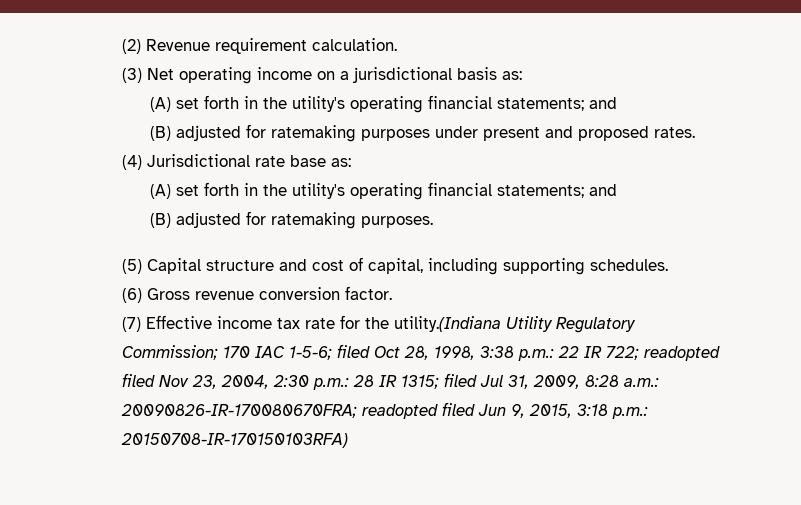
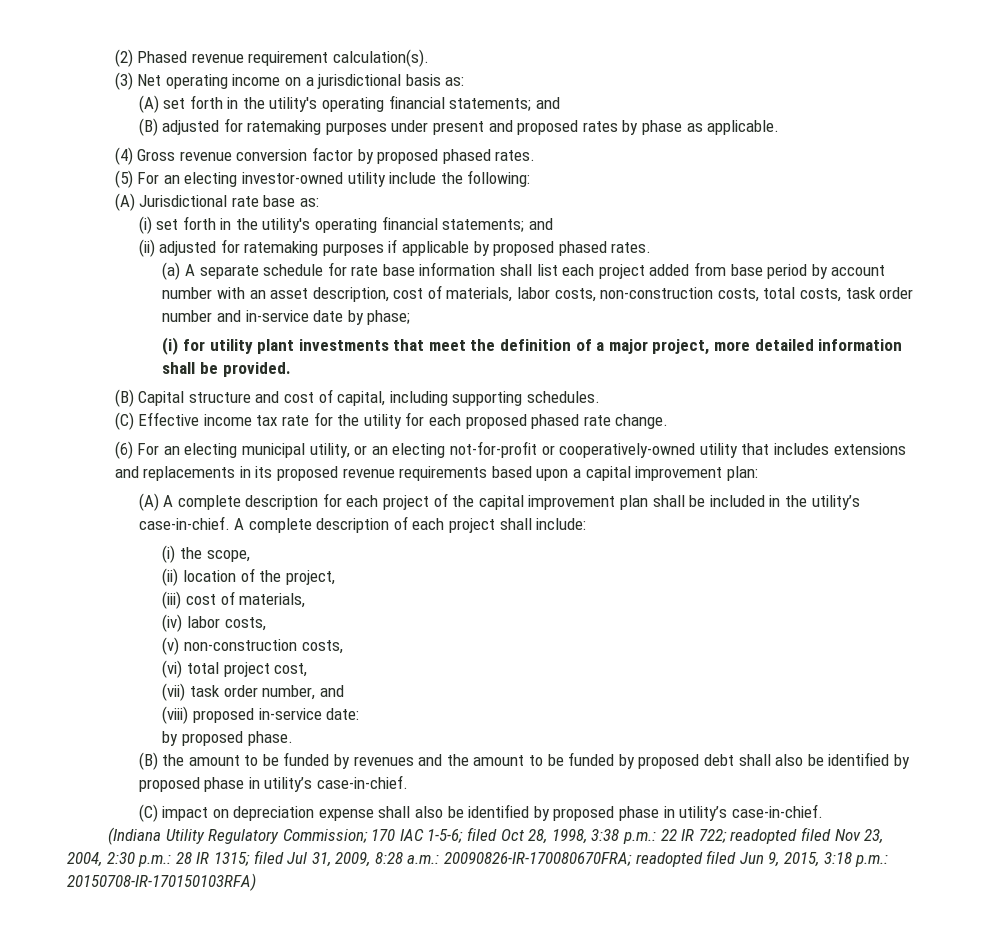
[146,38,398,54] Revenue requirement calculation. -> [137,49,430,67] Phased revenue requirement calculation(s).
[653,127,695,138] [122,155,143,170] rates. // (4) -> [582,120,780,135] [114,147,536,165] [114,170,531,188] [114,193,135,211] rates by phase as applicable. // (4) Gross revenue conversion factor by proposed phased rates. // (5) For an electing investor-owned utility include the following: // (A)
[149,182,617,200] [149,211,433,229] [122,259,143,274] (A) set forth in the utility's operating financial statements; and // (B) adjusted for ratemaking purposes. // (5) -> [138,216,553,234] [138,239,652,257] [162,262,886,280] [162,285,914,302] [162,310,411,325] [162,337,903,355] [162,362,291,377] [114,389,134,407] (i) set forth in the utility's operating financial statements; and // (ii) adjusted for ratemaking purposes if applicable by proposed phased rates. // (a) A separate schedule for rate base information shall list each project added from base period by account number with an asset description, cost of materials, labor costs, non-construction costs, total costs, task order number and in-service date by phase; // (i) for utility plant investments that meet the definition of a major project, more detailed information shall be provided. // (B)
[122,286,393,303] [122,317,142,332] (6) Gross revenue conversion factor. // (7) -> [114,412,134,430] (C)
[394,316,502,332] utility.(Indiana -> [363,412,669,429] [114,441,906,459] [114,466,758,481] [138,493,860,511] [138,516,587,533] [162,545,250,563] [162,568,335,586] [162,591,306,609] [162,614,266,632] [162,637,343,655] [162,660,308,678] [162,683,344,701] [162,706,360,724] [162,731,293,746] [138,752,910,770] [138,775,408,792] [138,804,823,822] [107,827,161,845] utility for each proposed phased rate change. // (6) For an electing municipal utility, or an electing not-for-profit or cooperatively-owned utility that includes extensions and replacements in its proposed revenue requirements based upon a capital improvement plan: // (A) A complete description for each project of the capital improvement plan shall be included in the utility’s case-in-chief. A complete description of each project shall include: // (i) the scope, // (ii) location of the project, // (iii) cost of materials, // (iv) labor costs, // (v) non-construction costs, // (vi) total project cost, // (vii) task order number, and // (viii) proposed in-service date: // by proposed phase. // (B) the amount to be funded by revenues and the amount to be funded by proposed debt shall also be identified by proposed phase in utility’s case-in-chief. // (C) impact on depreciation expense shall also be identified by proposed phase in utility’s case-in-chief. // (Indiana

